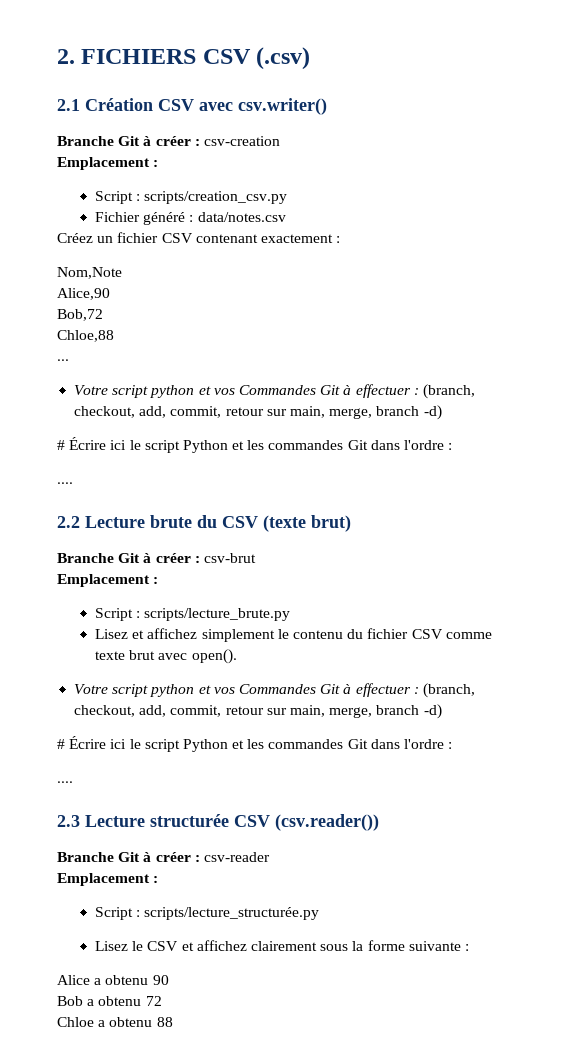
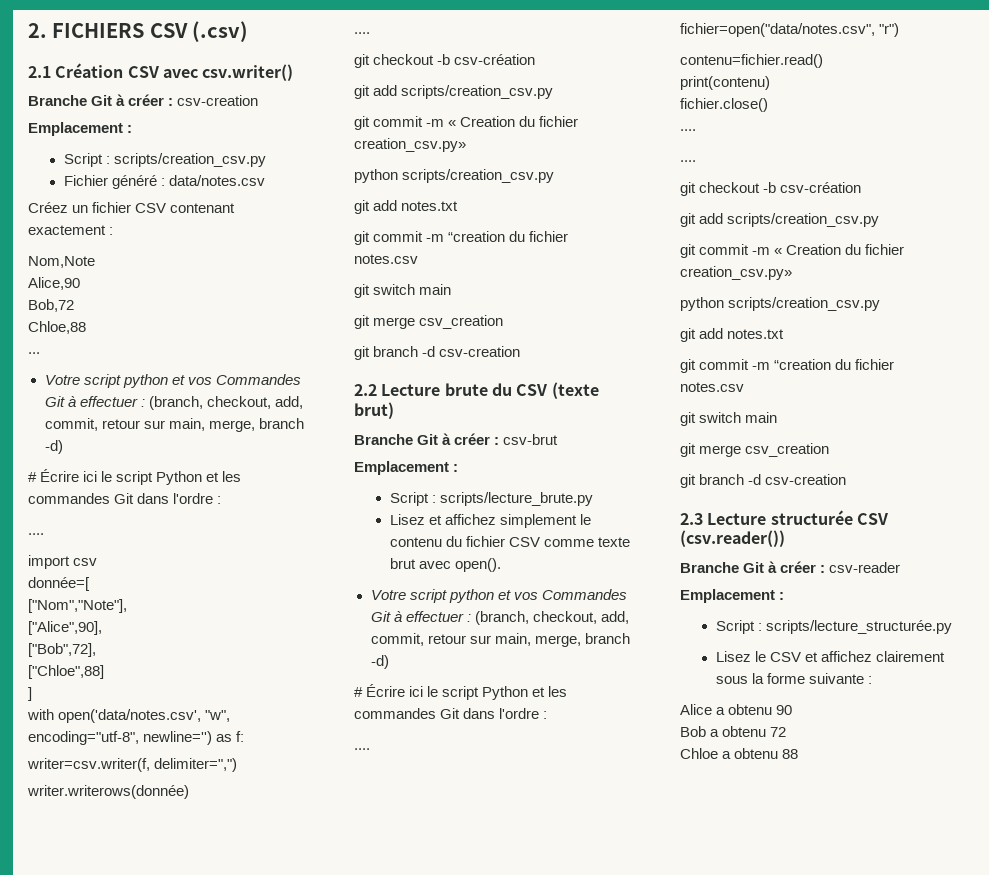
(73, 483) none -> [28,555,98,569] [28,577,90,591] [28,599,127,613] [28,621,102,635] [28,643,96,657] [28,665,104,679] [28,687,32,701] [27,709,231,723] [28,731,245,745] [27,758,238,772] [27,785,189,799] [354,32,370,34] [354,54,536,68] [354,85,554,99] [354,116,579,130] [354,138,466,152] [354,169,555,183] [354,200,459,214] [354,231,569,245] [354,254,418,264] [354,284,452,298] [354,315,504,329] [354,346,521,360] // import csv // donnée=[ // ["Nom","Note"], // ["Alice",90], // ["Bob",72], // ["Chloe",88] // ] // with open('data/notes.csv', "w", encoding="utf-8", newline='') as f: // writer=csv.writer(f, delimiter=",") // writer.writerows(donnée) // .... // git checkout -b csv-création // git add scripts/creation_csv.py // git commit -m « Creation du fichier creation_csv.py» // python scripts/creation_csv.py // git add notes.txt // git commit -m “creation du fichier notes.csv // git switch main // git merge csv_creation // git branch -d csv-creation
(73, 782) none -> [680,23,900,37] [680,54,823,68] [680,76,770,90] [680,98,768,112] [680,129,696,131] [680,160,696,162] [680,182,862,196] [680,213,880,227] [680,244,905,258] [680,266,792,280] [680,297,881,311] [680,328,785,342] [680,359,895,373] [680,382,744,392] [680,412,778,426] [680,443,830,457] [680,474,847,488] // fichier=open("data/notes.csv", "r") // contenu=fichier.read() // print(contenu) // fichier.close() // .... // .... // git checkout -b csv-création // git add scripts/creation_csv.py // git commit -m « Creation du fichier creation_csv.py» // python scripts/creation_csv.py // git add notes.txt // git commit -m “creation du fichier notes.csv // git switch main // git merge csv_creation // git branch -d csv-creation

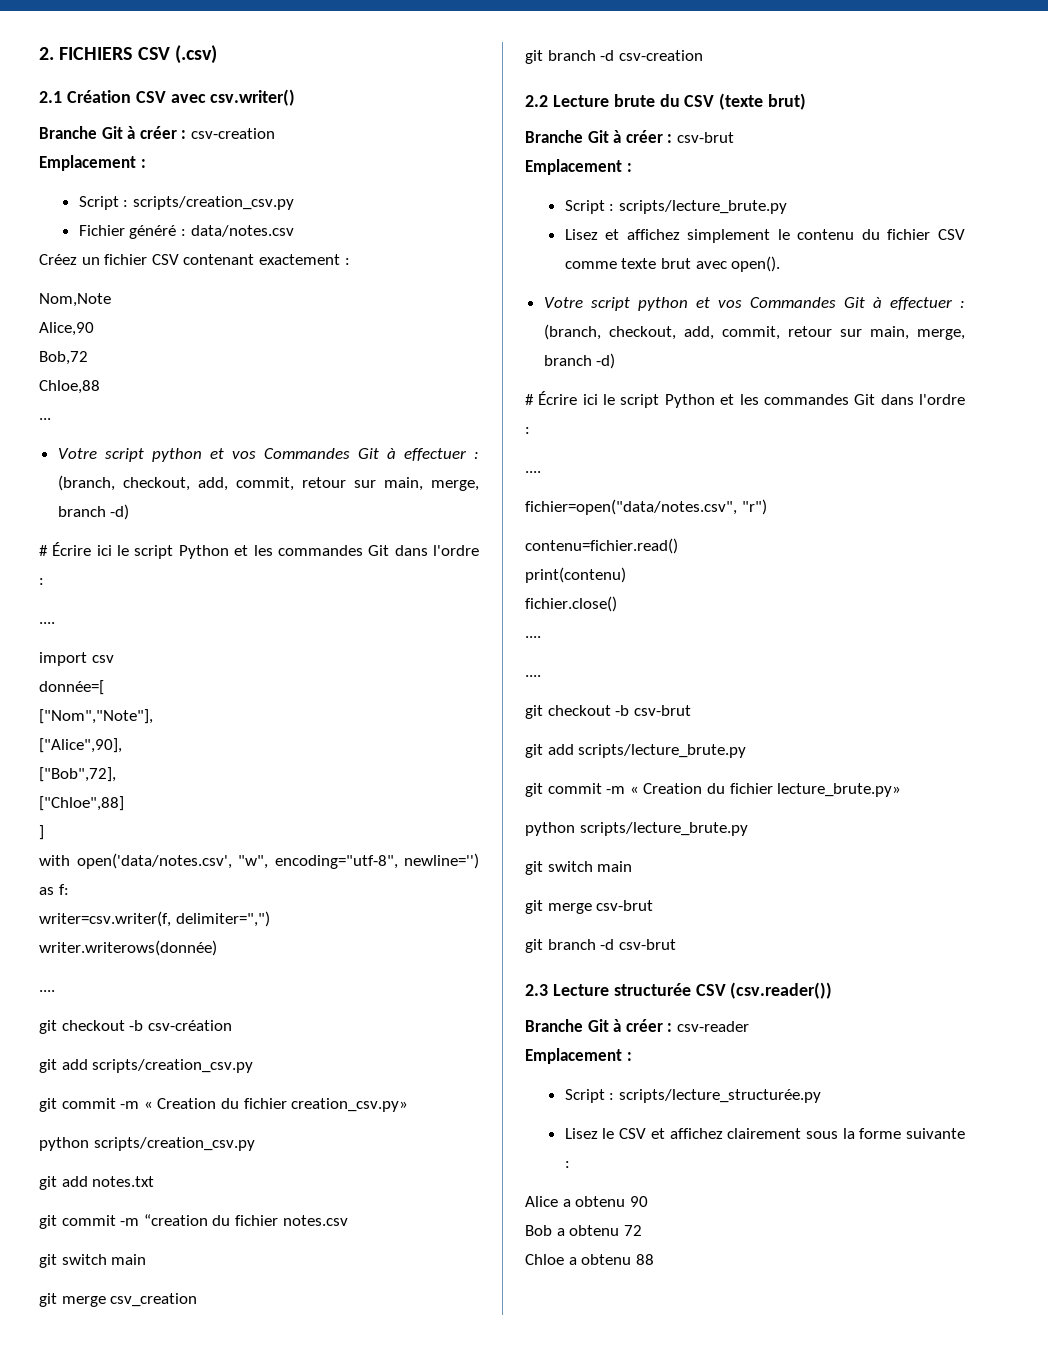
[780,182,862,193] [680,213,880,227] [680,244,905,258] [680,266,792,280] [680,297,881,311] [680,328,785,342] [680,359,895,373] [680,382,744,392] [680,412,778,426] [680,443,830,457] [680,474,847,488] csv-création // git add scripts/creation_csv.py // git commit -m « Creation du fichier creation_csv.py» // python scripts/creation_csv.py // git add notes.txt // git commit -m “creation du fichier notes.csv // git switch main // git merge csv_creation // git branch -d csv-creation -> [633,705,691,716] [525,744,747,758] [525,783,902,797] [525,822,748,836] [525,861,633,875] [525,900,654,914] [525,939,676,953] csv-brut // git add scripts/lecture_brute.py // git commit -m « Creation du fichier lecture_brute.py» // python scripts/lecture_brute.py // git switch main // git merge csv-brut // git branch -d csv-brut

